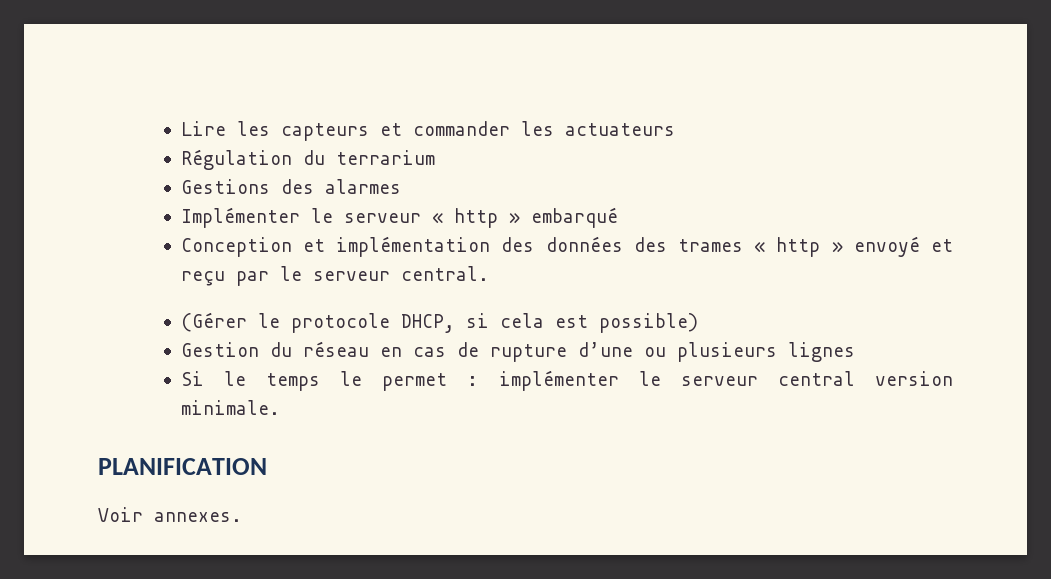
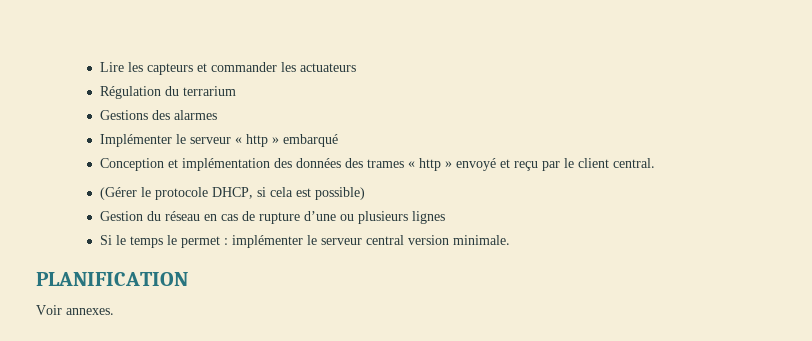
[312,271,390,281] serveur -> [578,158,610,168] client

